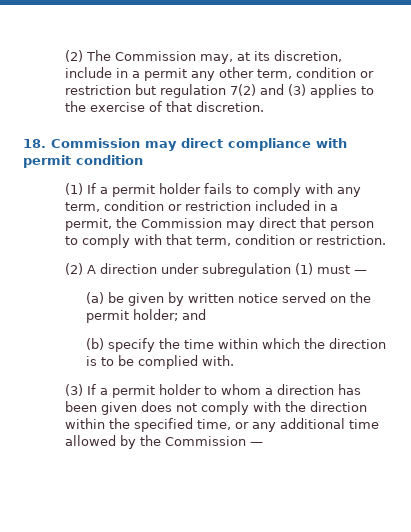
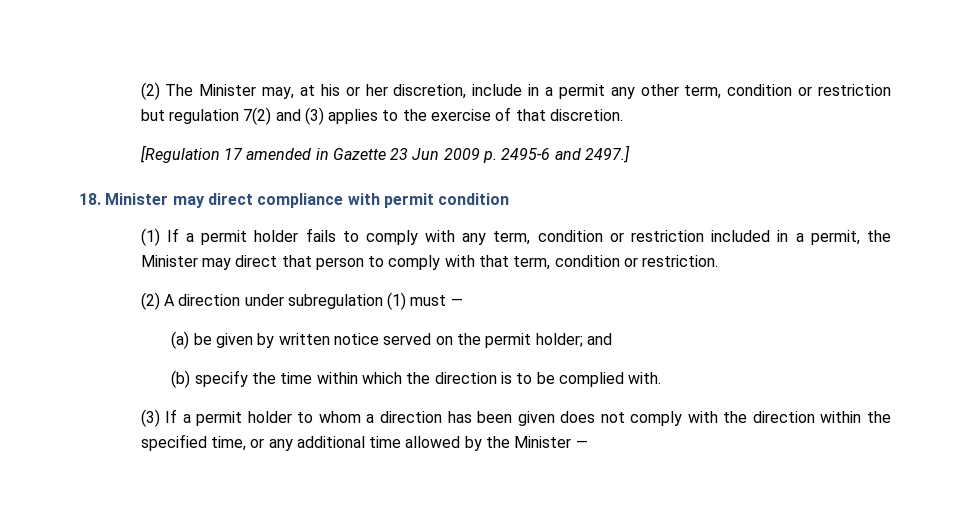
[114,51,196,61] Commission -> [199,84,257,96] Minister
[253,51,270,61] its -> [320,84,388,96] his or her
(264, 106) none -> [139,145,631,163] // [Regulation 17 amended in Gazette 23 Jun 2009 p. 2495-6 and 2497.]
[51,138,140,148] Commission -> [105,193,169,205] Minister
[140,218,222,228] Commission -> [140,255,198,267] Minister
[164,436,246,446] Commission -> [514,436,572,448] Minister

